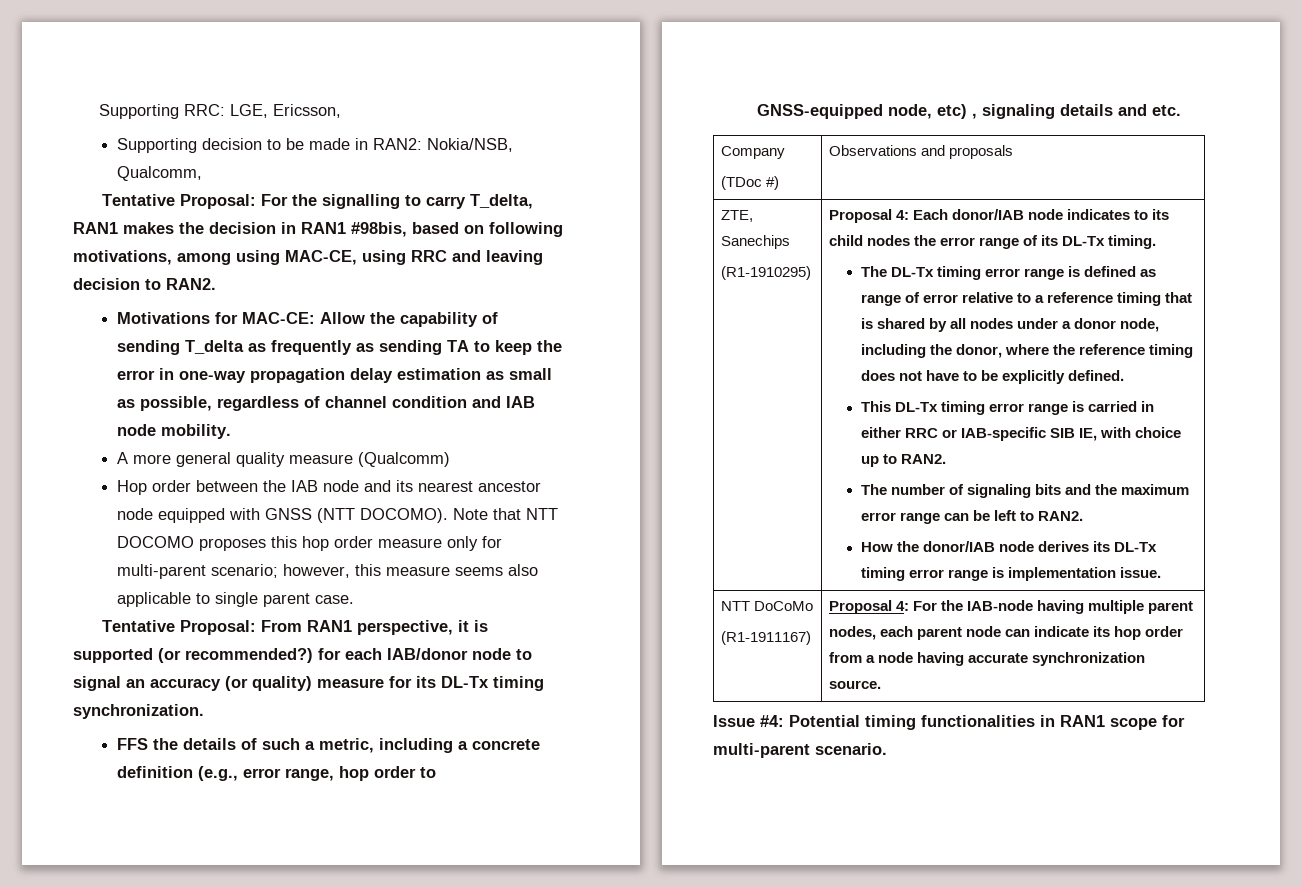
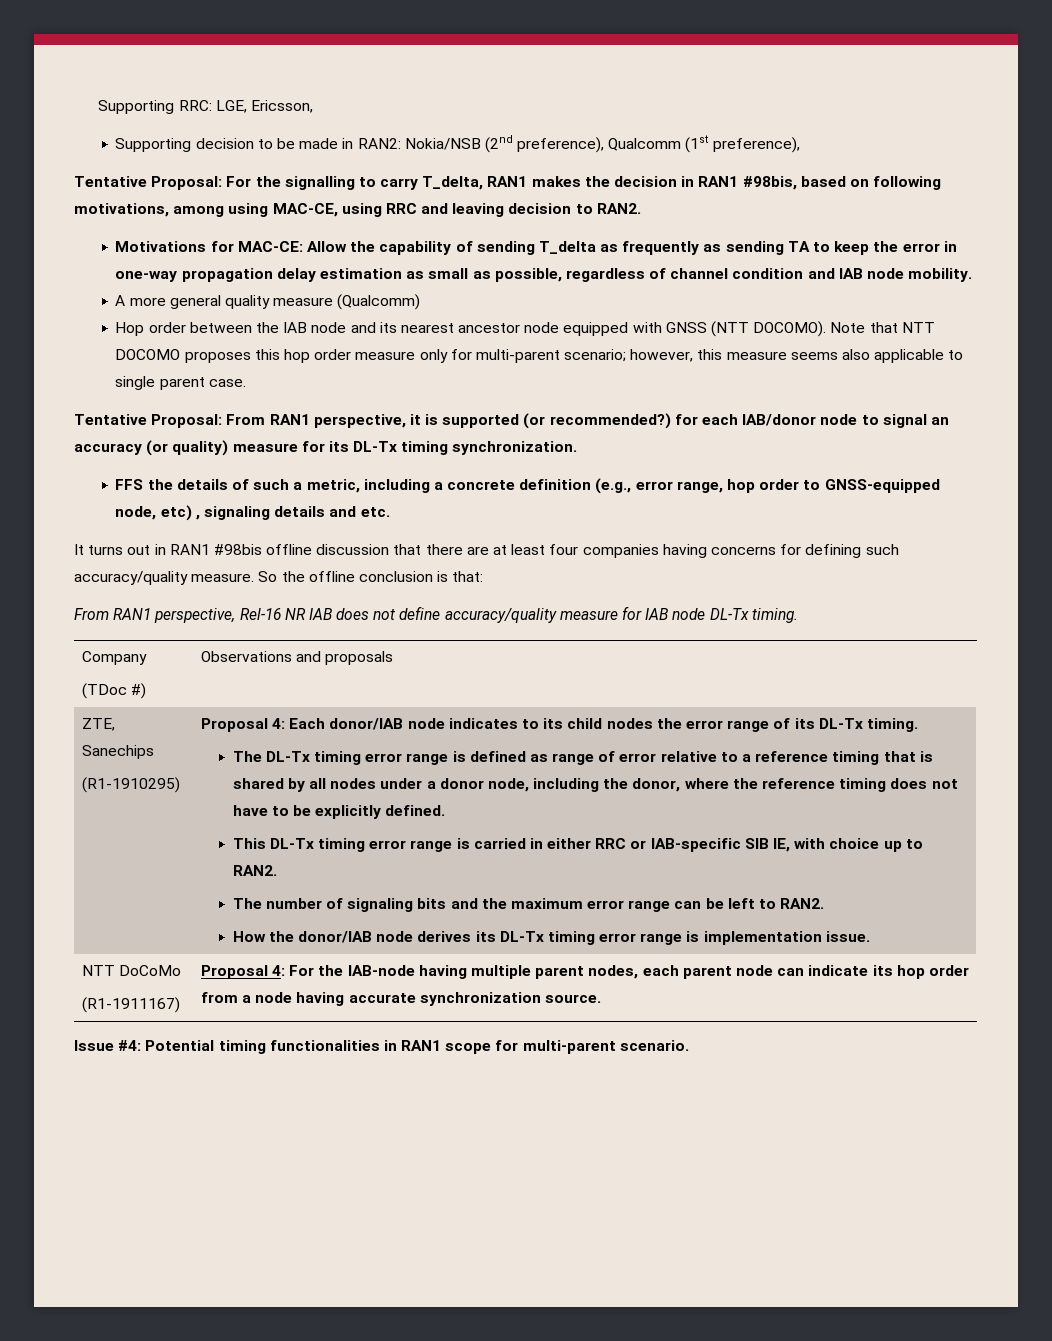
[426,138,513,152] [116,166,202,181] Nokia/NSB, Qualcomm, -> [404,135,800,153] Nokia/NSB (2nd preference), Qualcomm (1st preference),
(1181, 110) none -> [74,544,899,558] [74,571,484,585] [74,606,798,623] // It turns out in RAN1 #98bis offline discussion that there are at least four companies having concerns for defining such accuracy/quality measure. So the offline conclusion is that: // From RAN1 perspective, Rel-16 NR IAB does not define accuracy/quality measure for IAB node DL-Tx timing.

